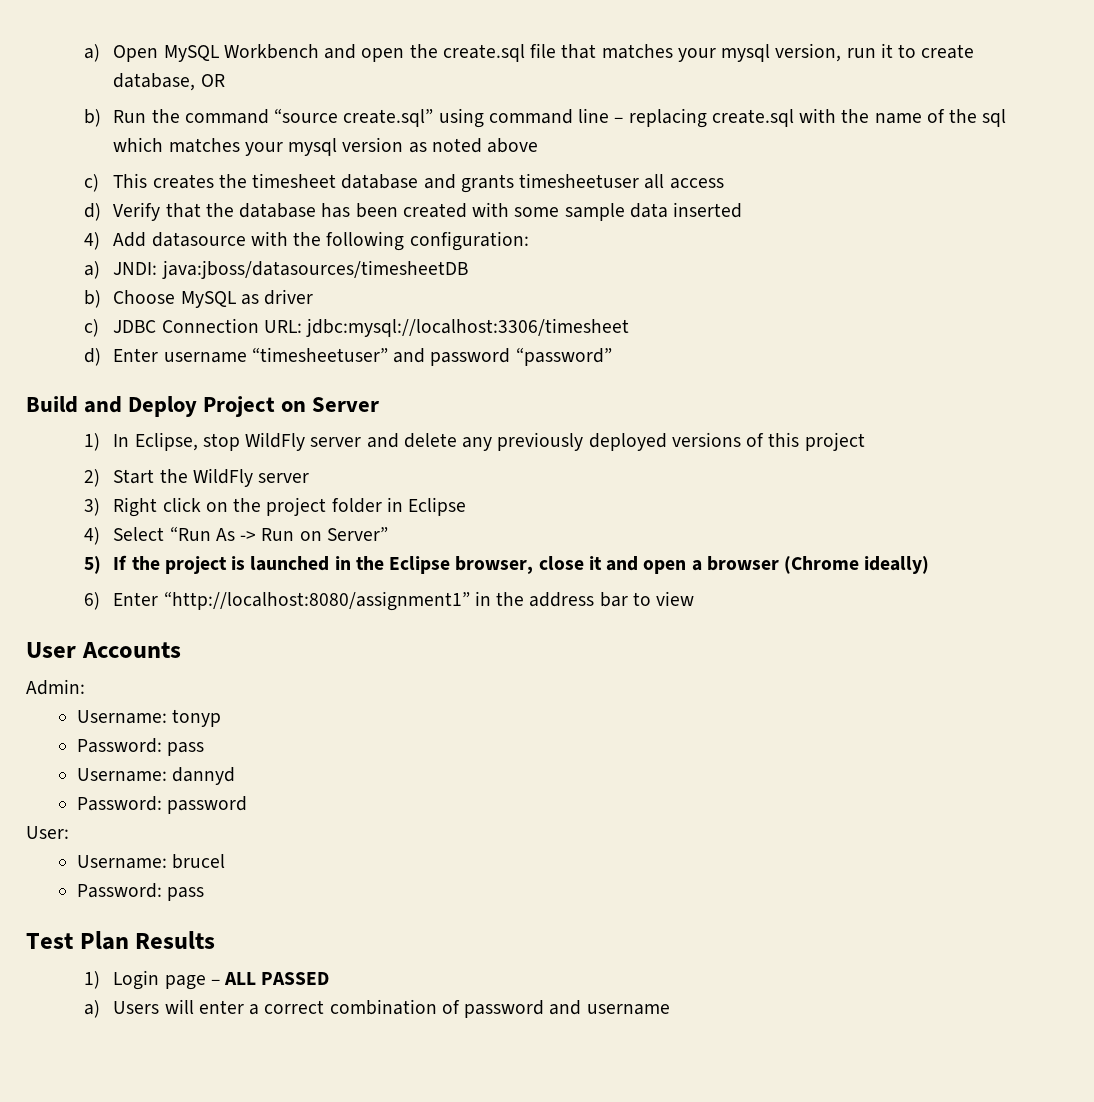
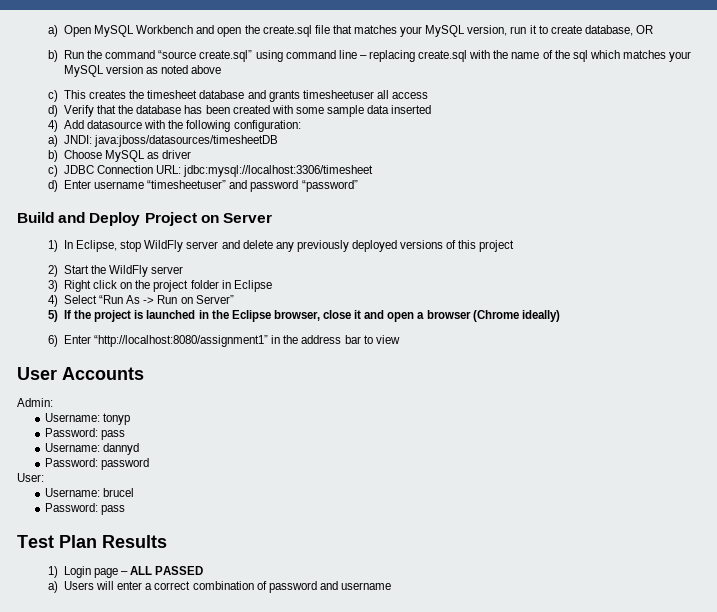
[721,44,771,62] mysql -> [425,25,466,37] MySQL
[288,138,338,156] mysql -> [64,65,105,77] MySQL

